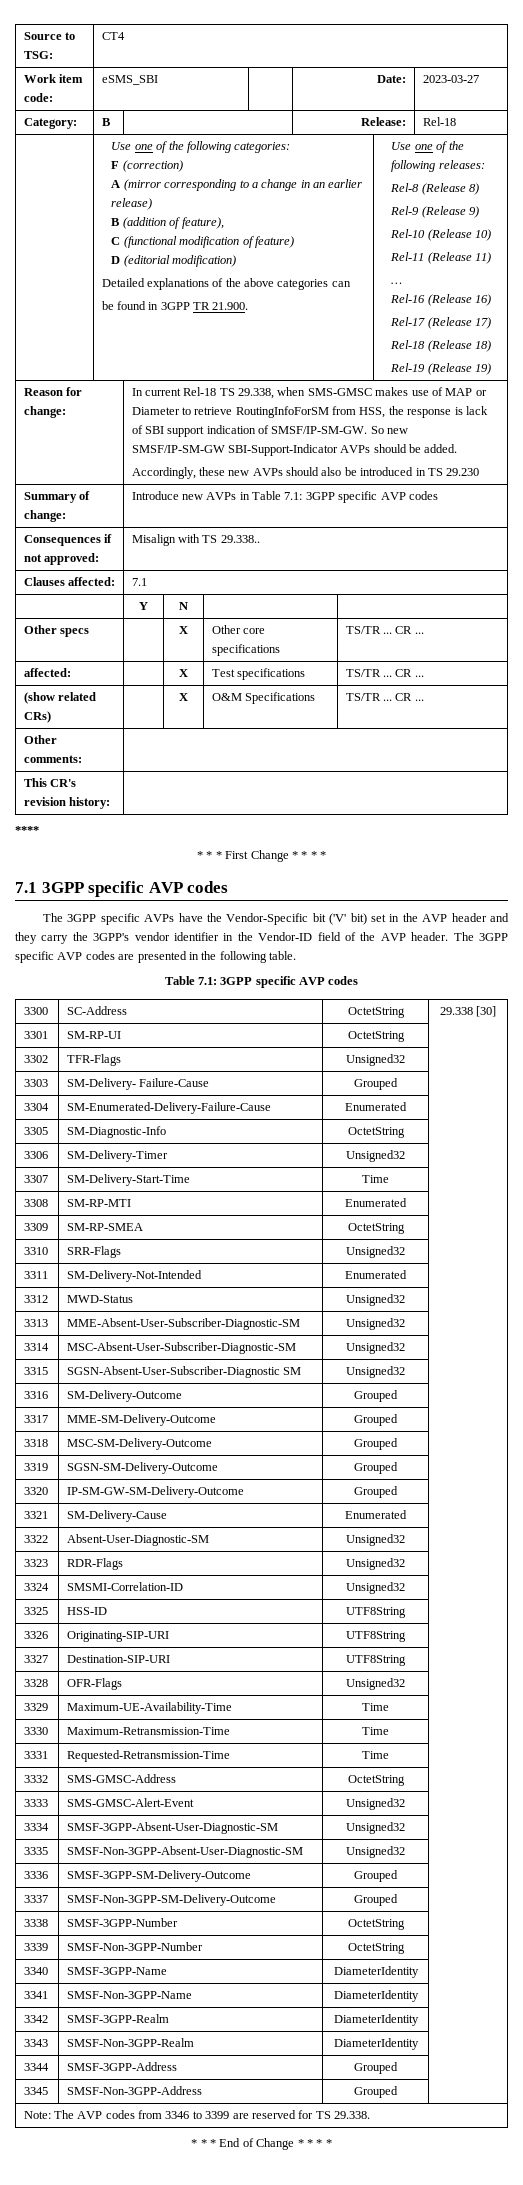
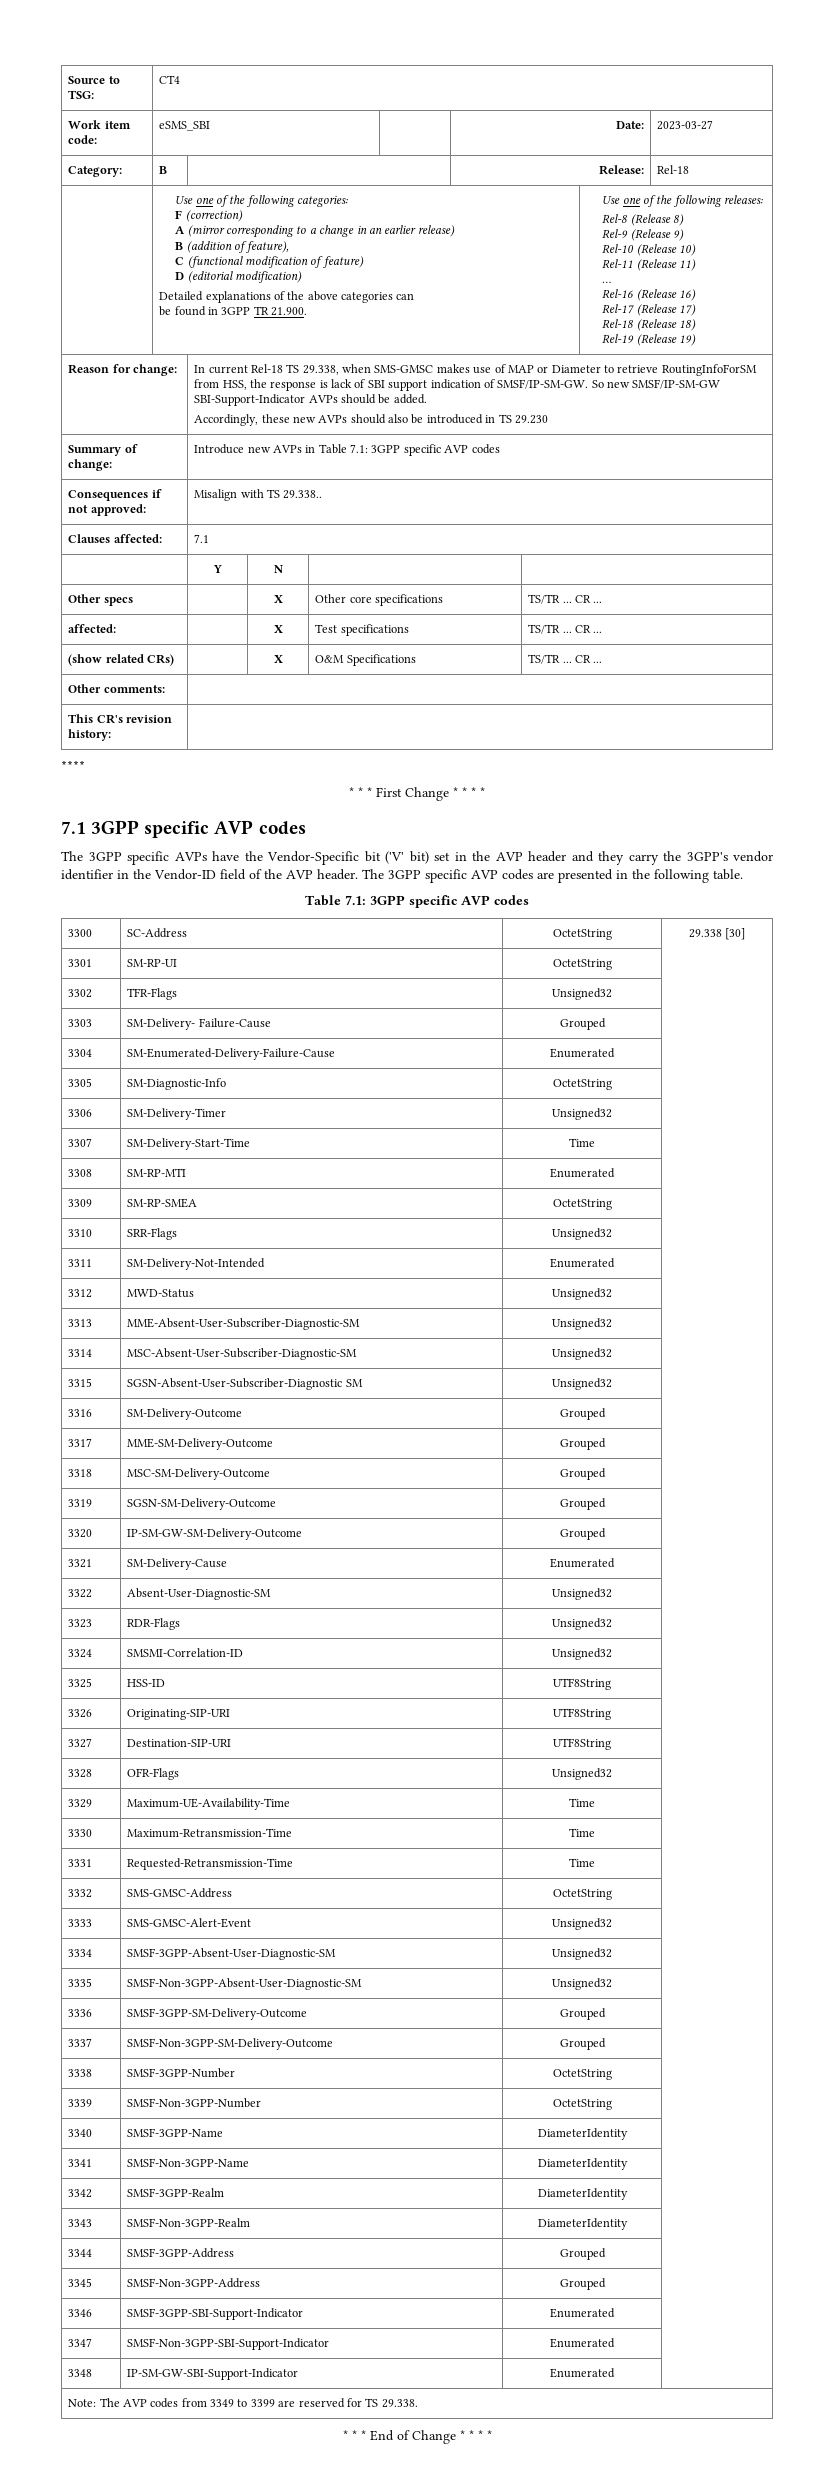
(398, 2092) none -> [68,2309,93,2317] [127,2308,304,2320] [550,2308,615,2318] [68,2338,93,2347] [127,2338,330,2350] [550,2338,615,2348] [68,2369,93,2377] [127,2368,299,2380] [550,2368,615,2378] // 3346 | SMSF-3GPP-SBI-Support-Indicator | Enumerated | // 3347 | SMSF-Non-3GPP-SBI-Support-Indicator | Enumerated | // 3348 | IP-SM-GW-SBI-Support-Indicator | Enumerated |
[165,2111,190,2119] 3346 -> [210,2399,235,2407] 3349

